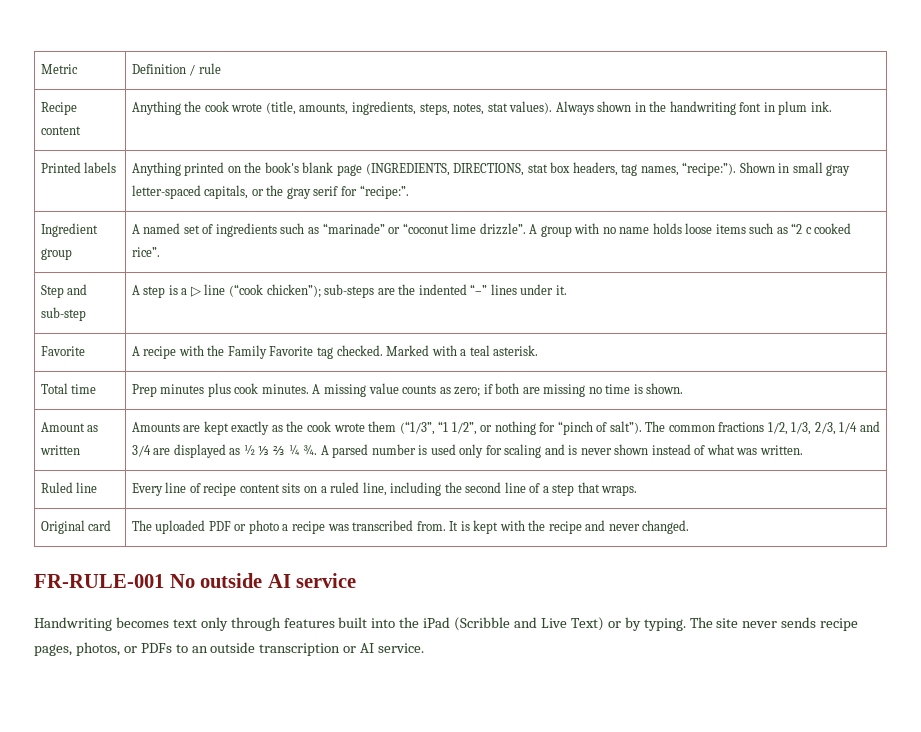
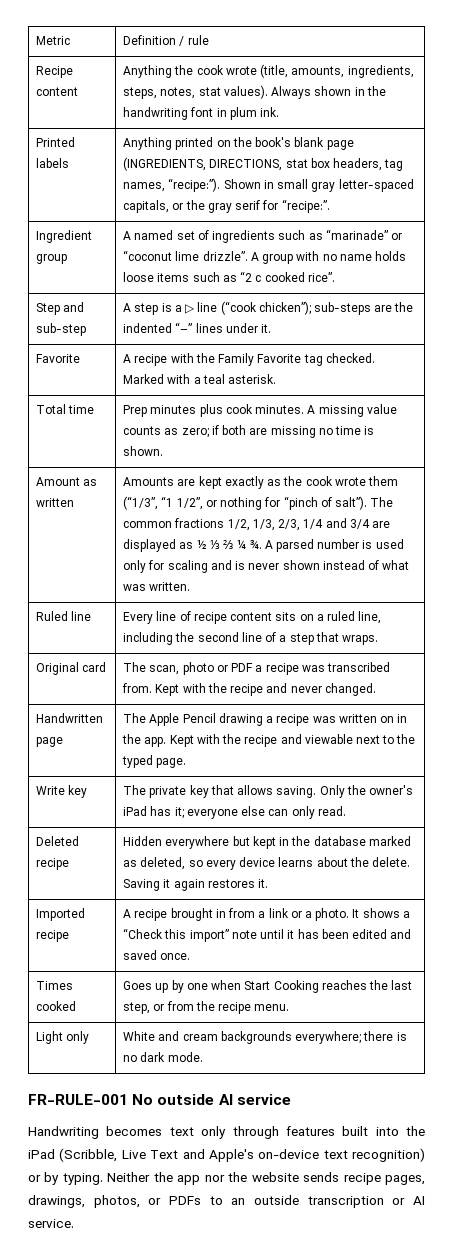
[155,520,279,534] uploaded PDF or photo -> [149,662,254,675] scan, photo or PDF
[449,520,499,534] It is kept -> [155,684,180,696] Kept
(690, 527) none -> [36,713,104,723] [36,737,64,747] [123,713,408,726] [122,734,416,747] [122,755,187,768] [36,785,88,798] [123,785,413,798] [123,806,346,819] [36,836,80,846] [36,858,70,870] [123,836,411,849] [123,857,410,870] [123,879,269,891] [36,908,86,921] [36,930,70,942] [123,908,410,921] [123,928,412,942] [123,950,191,960] [36,981,74,990] [36,1001,77,1011] [123,980,413,993] [123,1001,290,1014] [36,1031,90,1044] [123,1031,407,1044] [123,1052,203,1062] // Handwritten page | The Apple Pencil drawing a recipe was written on in the app. Kept with the recipe and viewable next to the typed page. // Write key | The private key that allows saving. Only the owner's iPad has it; everyone else can only read. // Deleted recipe | Hidden everywhere but kept in the database marked as deleted, so every device learns about the delete. Saving it again restores it. // Imported recipe | A recipe brought in from a link or a photo. It shows a “Check this import” note until it has been edited and saved once. // Times cooked | Goes up by one when Start Cooking reaches the last step, or from the recipe menu. // Light only | White and cream backgrounds everywhere; there is no dark mode.
[454,617,778,631] (Scribble and Live Text) or by typing. The site never -> [59,1148,425,1162] [28,1172,299,1185] (Scribble, Live Text and Apple's on-device text recognition) or by typing. Neither the app nor the website
(72, 650) none -> [28,1195,85,1208] drawings,

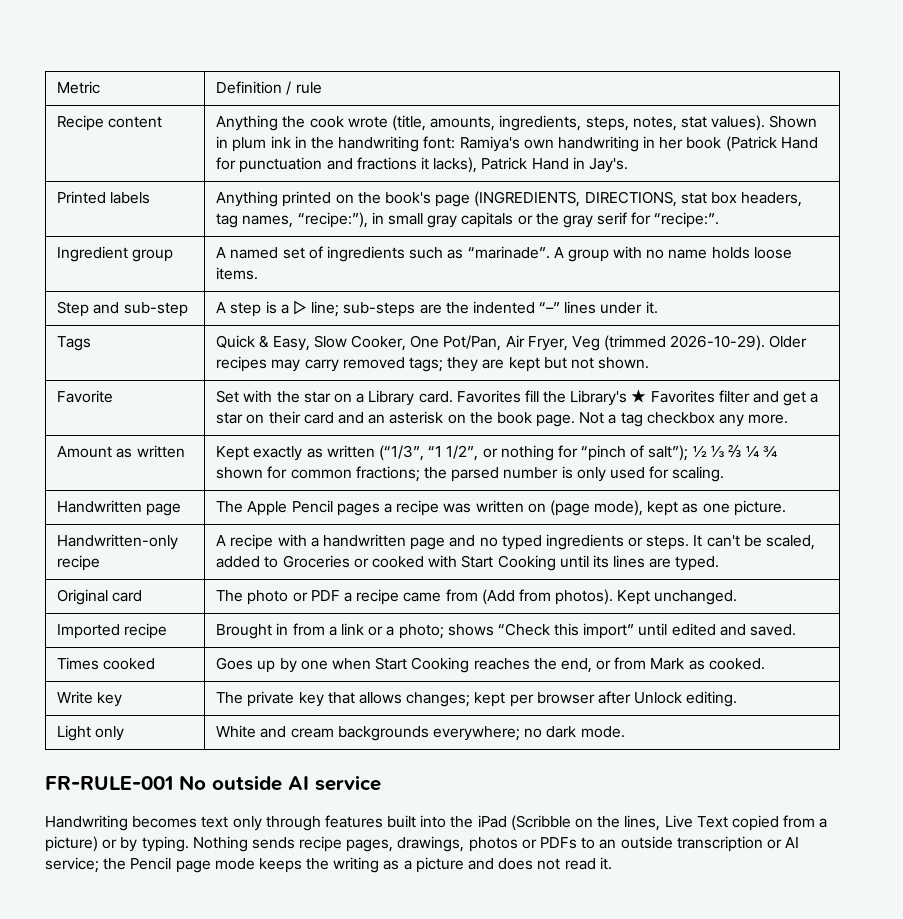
[271,86,386,99] [123,107,280,120] Always shown in the handwriting font in plum ink. -> [769,115,818,128] [216,136,818,152] [216,157,628,173] Shown in plum ink in the handwriting font: Ramiya's own handwriting in her book (Patrick Hand for punctuation and fractions it lacks), Patrick Hand in Jay's.
[294,137,325,147] blank -> (431, 198) none
[168,178,261,192] “recipe:”). Shown -> [297,212,368,228] “recipe:”),
[338,179,414,192] [123,200,170,213] letter-spaced capitals, -> [461,212,514,228] capitals
[325,229,402,240] [123,250,248,261] “marinade” or “coconut lime drizzle”. -> [467,246,550,259] “marinade”.
[157,271,335,282] items such as “2 c cooked rice”. -> [216,267,259,280] items.
[197,301,311,315] line (“cook chicken”); -> [311,301,340,317] line;
[36,354,81,363] [123,353,375,366] [123,374,277,384] [36,404,95,414] [123,404,397,417] [123,425,375,438] [123,446,164,456] [36,477,98,486] [36,498,75,507] [123,476,398,489] Favorite | A recipe with the Family Favorite tag checked. Marked with a teal asterisk. // Total time | Prep minutes plus cook minutes. A missing value counts as zero; if both are missing no time is shown. // Amount as written | Amounts are kept exactly as the cook wrote them -> [57,336,92,351] [216,335,808,351] [216,356,650,372] [57,390,114,403] [216,389,819,406] [216,411,789,427] [57,445,185,458] [216,445,375,461] Tags | Quick & Easy, Slow Cooker, One Pot/Pan, Air Fryer, Veg (trimmed 2026-10-29). Older recipes may carry removed tags; they are kept but not shown. // Favorite | Set with the star on a Library card. Favorites fill the Library's ★ Favorites filter and get a star on their card and an asterisk on the book page. Not a tag checkbox any more. // Amount as written | Kept exactly as written
[334,496,394,510] [123,518,390,531] [123,539,404,552] [123,560,410,573] [123,582,191,591] [36,611,92,621] [123,611,382,624] [123,632,378,645] [36,662,107,675] [123,662,390,675] [122,683,376,696] salt”). The common fractions 1/2, 1/3, 2/3, 1/4 and 3/4 are displayed as ½ ⅓ ⅔ ¼ ¾. A parsed number is used only for scaling and is never shown instead of what was written. // Ruled line | Every line of recipe content sits on a ruled line, including the second line of a step that wraps. // Original card | The scan, photo or PDF a recipe was transcribed from. Kept with the recipe and never changed. -> [648,445,778,461] [216,466,725,482] salt”); ½ ⅓ ⅔ ¼ ¾ shown for common fractions; the parsed number is only used for scaling.
[218,713,263,726] drawing -> [336,503,380,516] pages
[397,714,408,723] [122,734,416,747] [122,755,187,768] [36,785,88,798] [123,785,413,798] [123,806,346,819] [36,836,80,846] [36,858,70,870] [123,836,411,849] [123,857,410,870] [123,879,269,891] in the app. Kept with the recipe and viewable next to the typed page. // Write key | The private key that allows saving. Only the owner's iPad has it; everyone else can only read. // Deleted recipe | Hidden everywhere but kept in the database marked as deleted, so every device learns about the delete. Saving it again restores it. -> [549,500,786,516] [57,534,179,550] [57,555,101,571] [216,534,815,550] [216,555,720,571] [57,589,143,605] [216,589,738,605] (page mode), kept as one picture. // Handwritten-only recipe | A recipe with a handwritten page and no typed ingredients or steps. It can't be scaled, added to Groceries or cooked with Start Cooking until its lines are typed. // Original card | The photo or PDF a recipe came from (Add from photos). Kept unchanged.
[123,908,213,921] A recipe brought -> [216,624,273,639] Brought
[315,908,410,921] [123,928,412,942] [123,950,191,960] photo. It shows a “Check this import” note until it has been edited and saved once. -> [398,623,796,639] photo; shows “Check this import” until edited and saved.
[391,980,413,990] [123,1001,290,1014] last step, or from the recipe menu. -> [560,657,765,673] [57,691,123,707] [216,691,738,707] end, or from Mark as cooked. // Write key | The private key that allows changes; kept per browser after Unlock editing.
[363,1031,407,1041] there is -> (520, 733) none
[59,1148,425,1162] [28,1172,299,1185] (Scribble, Live Text and Apple's on-device text recognition) or by typing. Neither the app nor the website -> [510,815,828,831] [45,836,248,852] (Scribble on the lines, Live Text copied from a picture) or by typing. Nothing
[93,1195,140,1208] photos, -> [468,837,518,852] photos
[28,1219,74,1228] service. -> [45,857,612,873] service; the Pencil page mode keeps the writing as a picture and does not read it.

